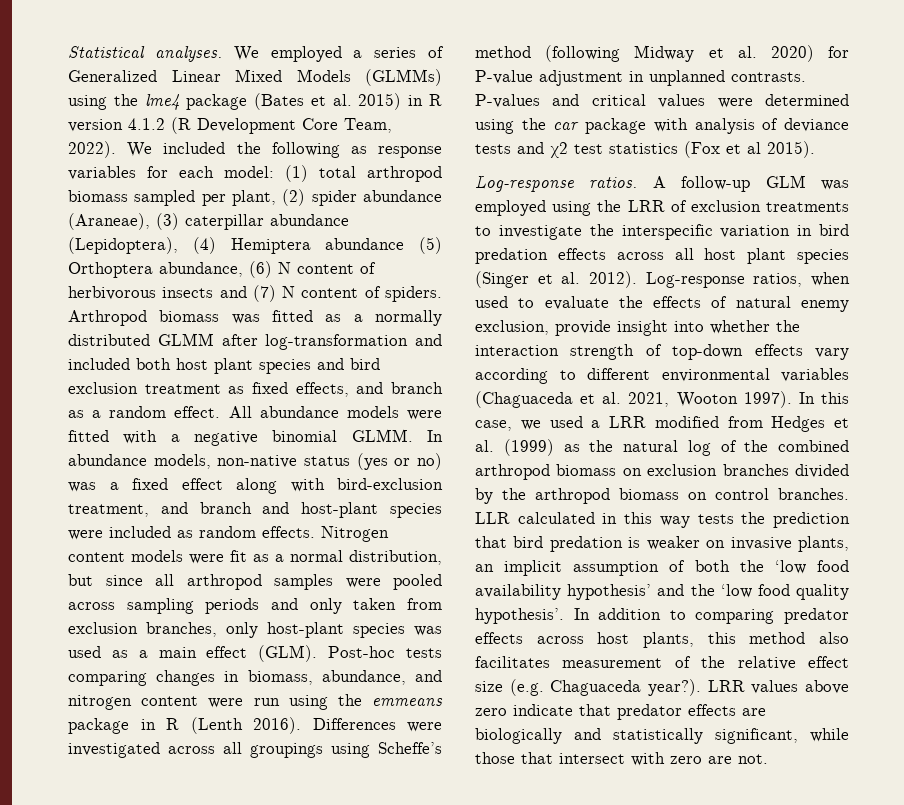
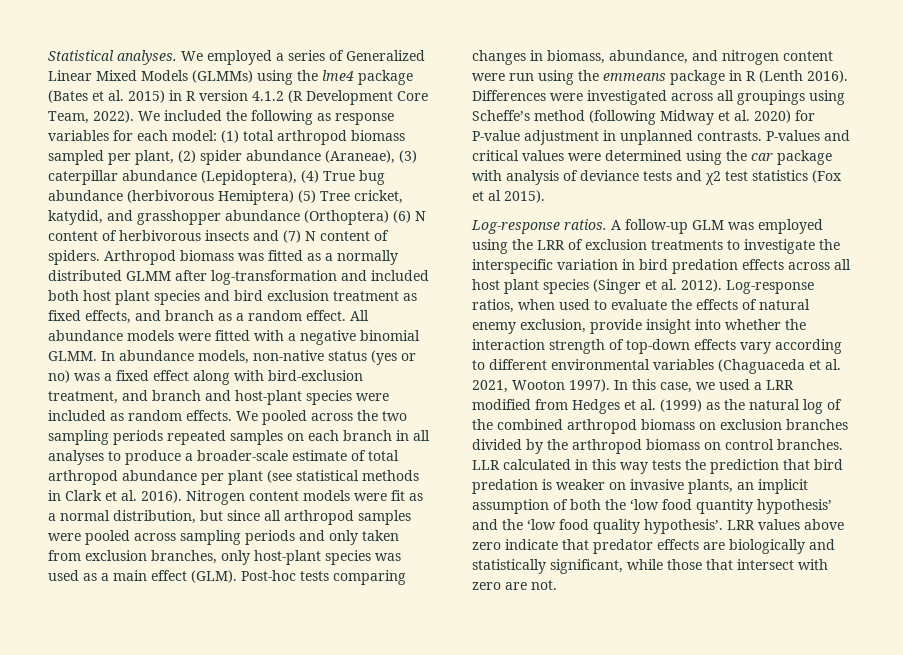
[230,237,442,254] [68,262,243,278] Hemiptera abundance (5) Orthoptera abundance, -> [323,170,385,185] [48,190,403,205] [48,210,389,225] True bug abundance (herbivorous Hemiptera) (5) Tree cricket, katydid, and grasshopper abundance (Orthoptera)
(315, 532) none -> [236,410,407,425] [48,430,430,445] [48,450,399,465] [48,470,419,485] [48,490,182,503] We pooled across the two sampling periods repeated samples on each branch in all analyses to produce a broader-scale estimate of total arthropod abundance per plant (see statistical methods in Clark et al. 2016).
[475,584,561,600] availability -> [696,499,753,514] quantity
[573,608,849,624] [475,632,849,648] [475,656,849,670] [475,679,701,696] In addition to comparing predator effects across host plants, this method also facilitates measurement of the relative effect size (e.g. Chaguaceda year?). -> (723, 526) none

